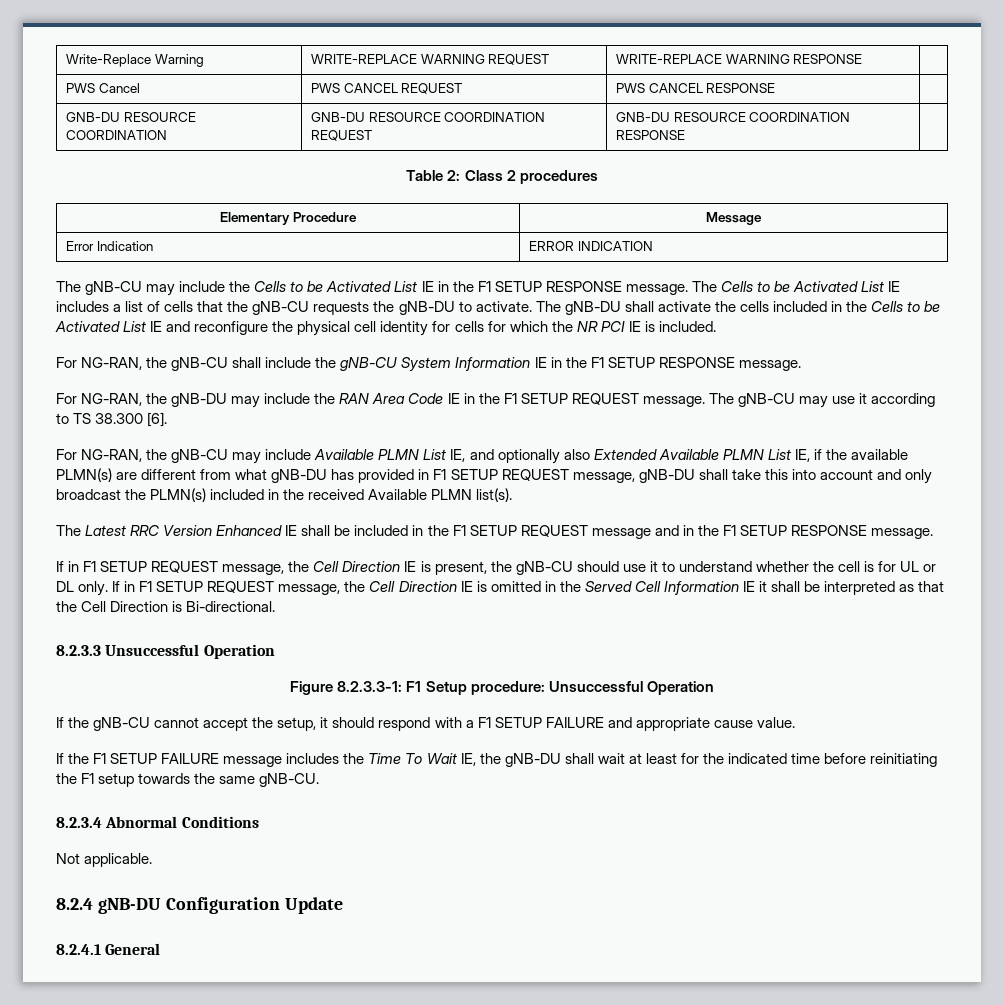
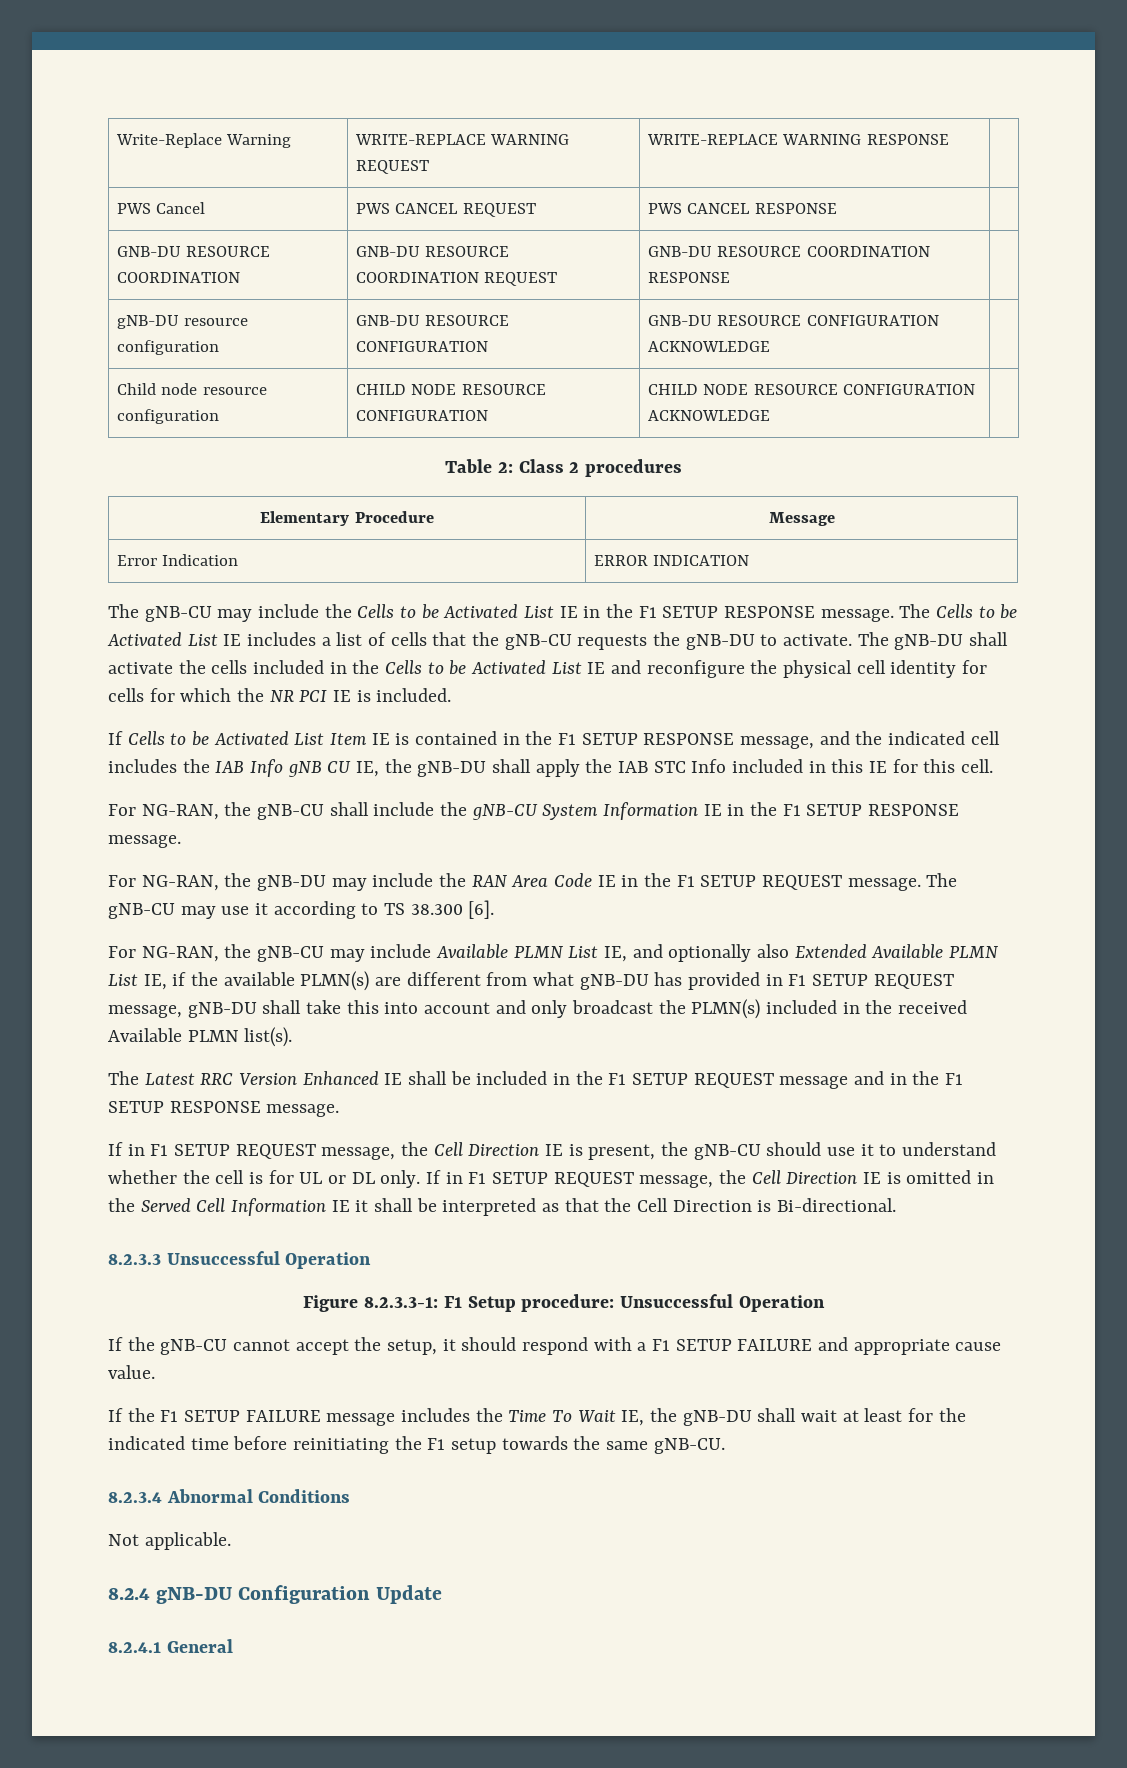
(685, 135) none -> [117,315,249,329] [117,340,220,355] [356,315,510,326] [356,341,489,352] [648,315,939,326] [648,341,771,352] [117,383,267,395] [117,409,220,424] [356,384,546,395] [356,410,489,421] [648,384,975,395] [648,410,771,421] // gNB-DU resource configuration | GNB-DU RESOURCE CONFIGURATION | GNB-DU RESOURCE CONFIGURATION ACKNOWLEDGE | // Child node resource configuration | CHILD NODE RESOURCE CONFIGURATION | CHILD NODE RESOURCE CONFIGURATION ACKNOWLEDGE |
(716, 326) none -> [108,731,1000,749] [108,759,994,777] // If Cells to be Activated List Item IE is contained in the F1 SETUP RESPONSE message, and the indicated cell includes the IAB Info gNB CU IE, the gNB-DU shall apply the IAB STC Info included in this IE for this cell.

